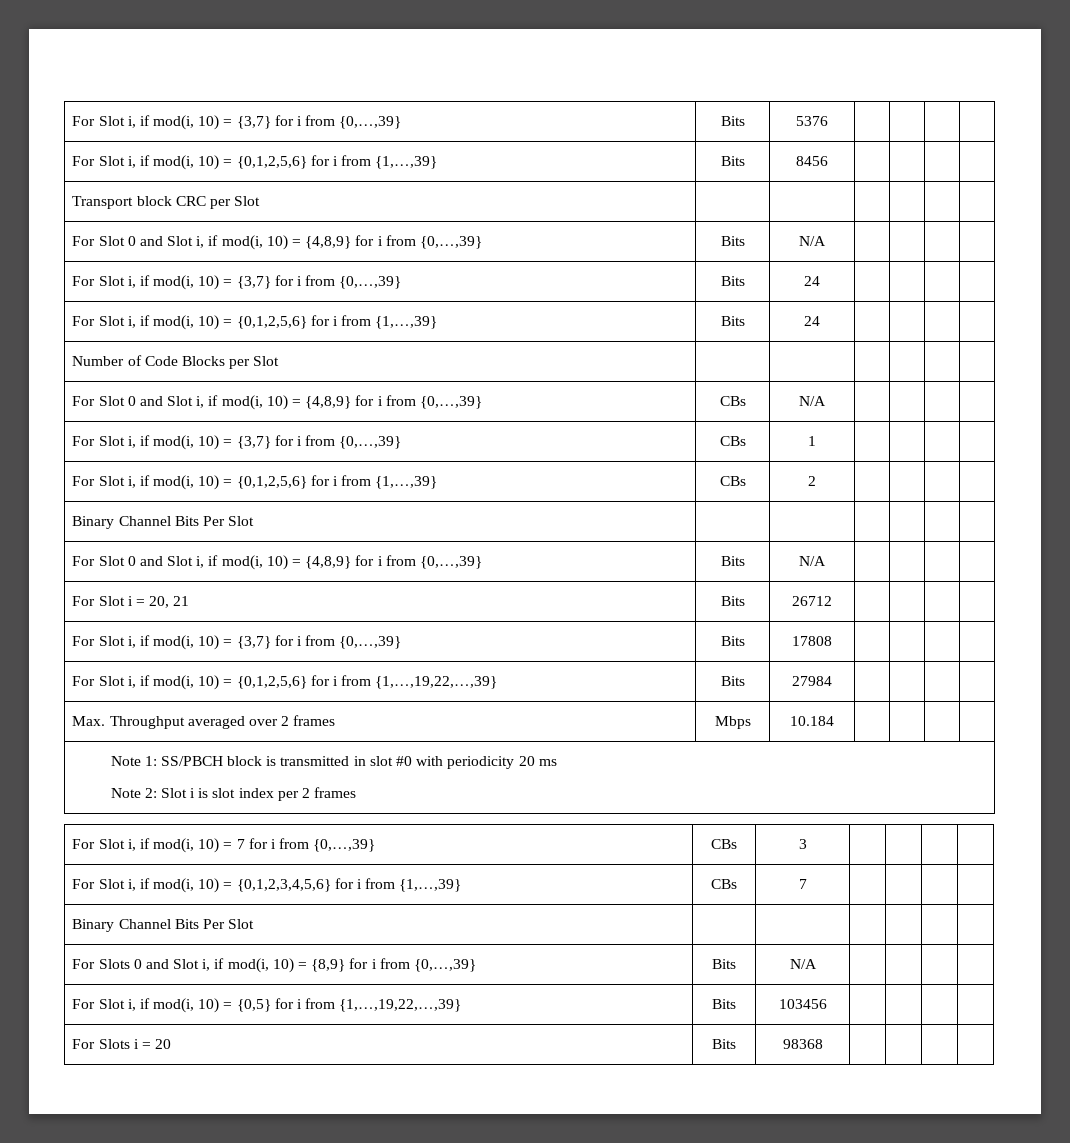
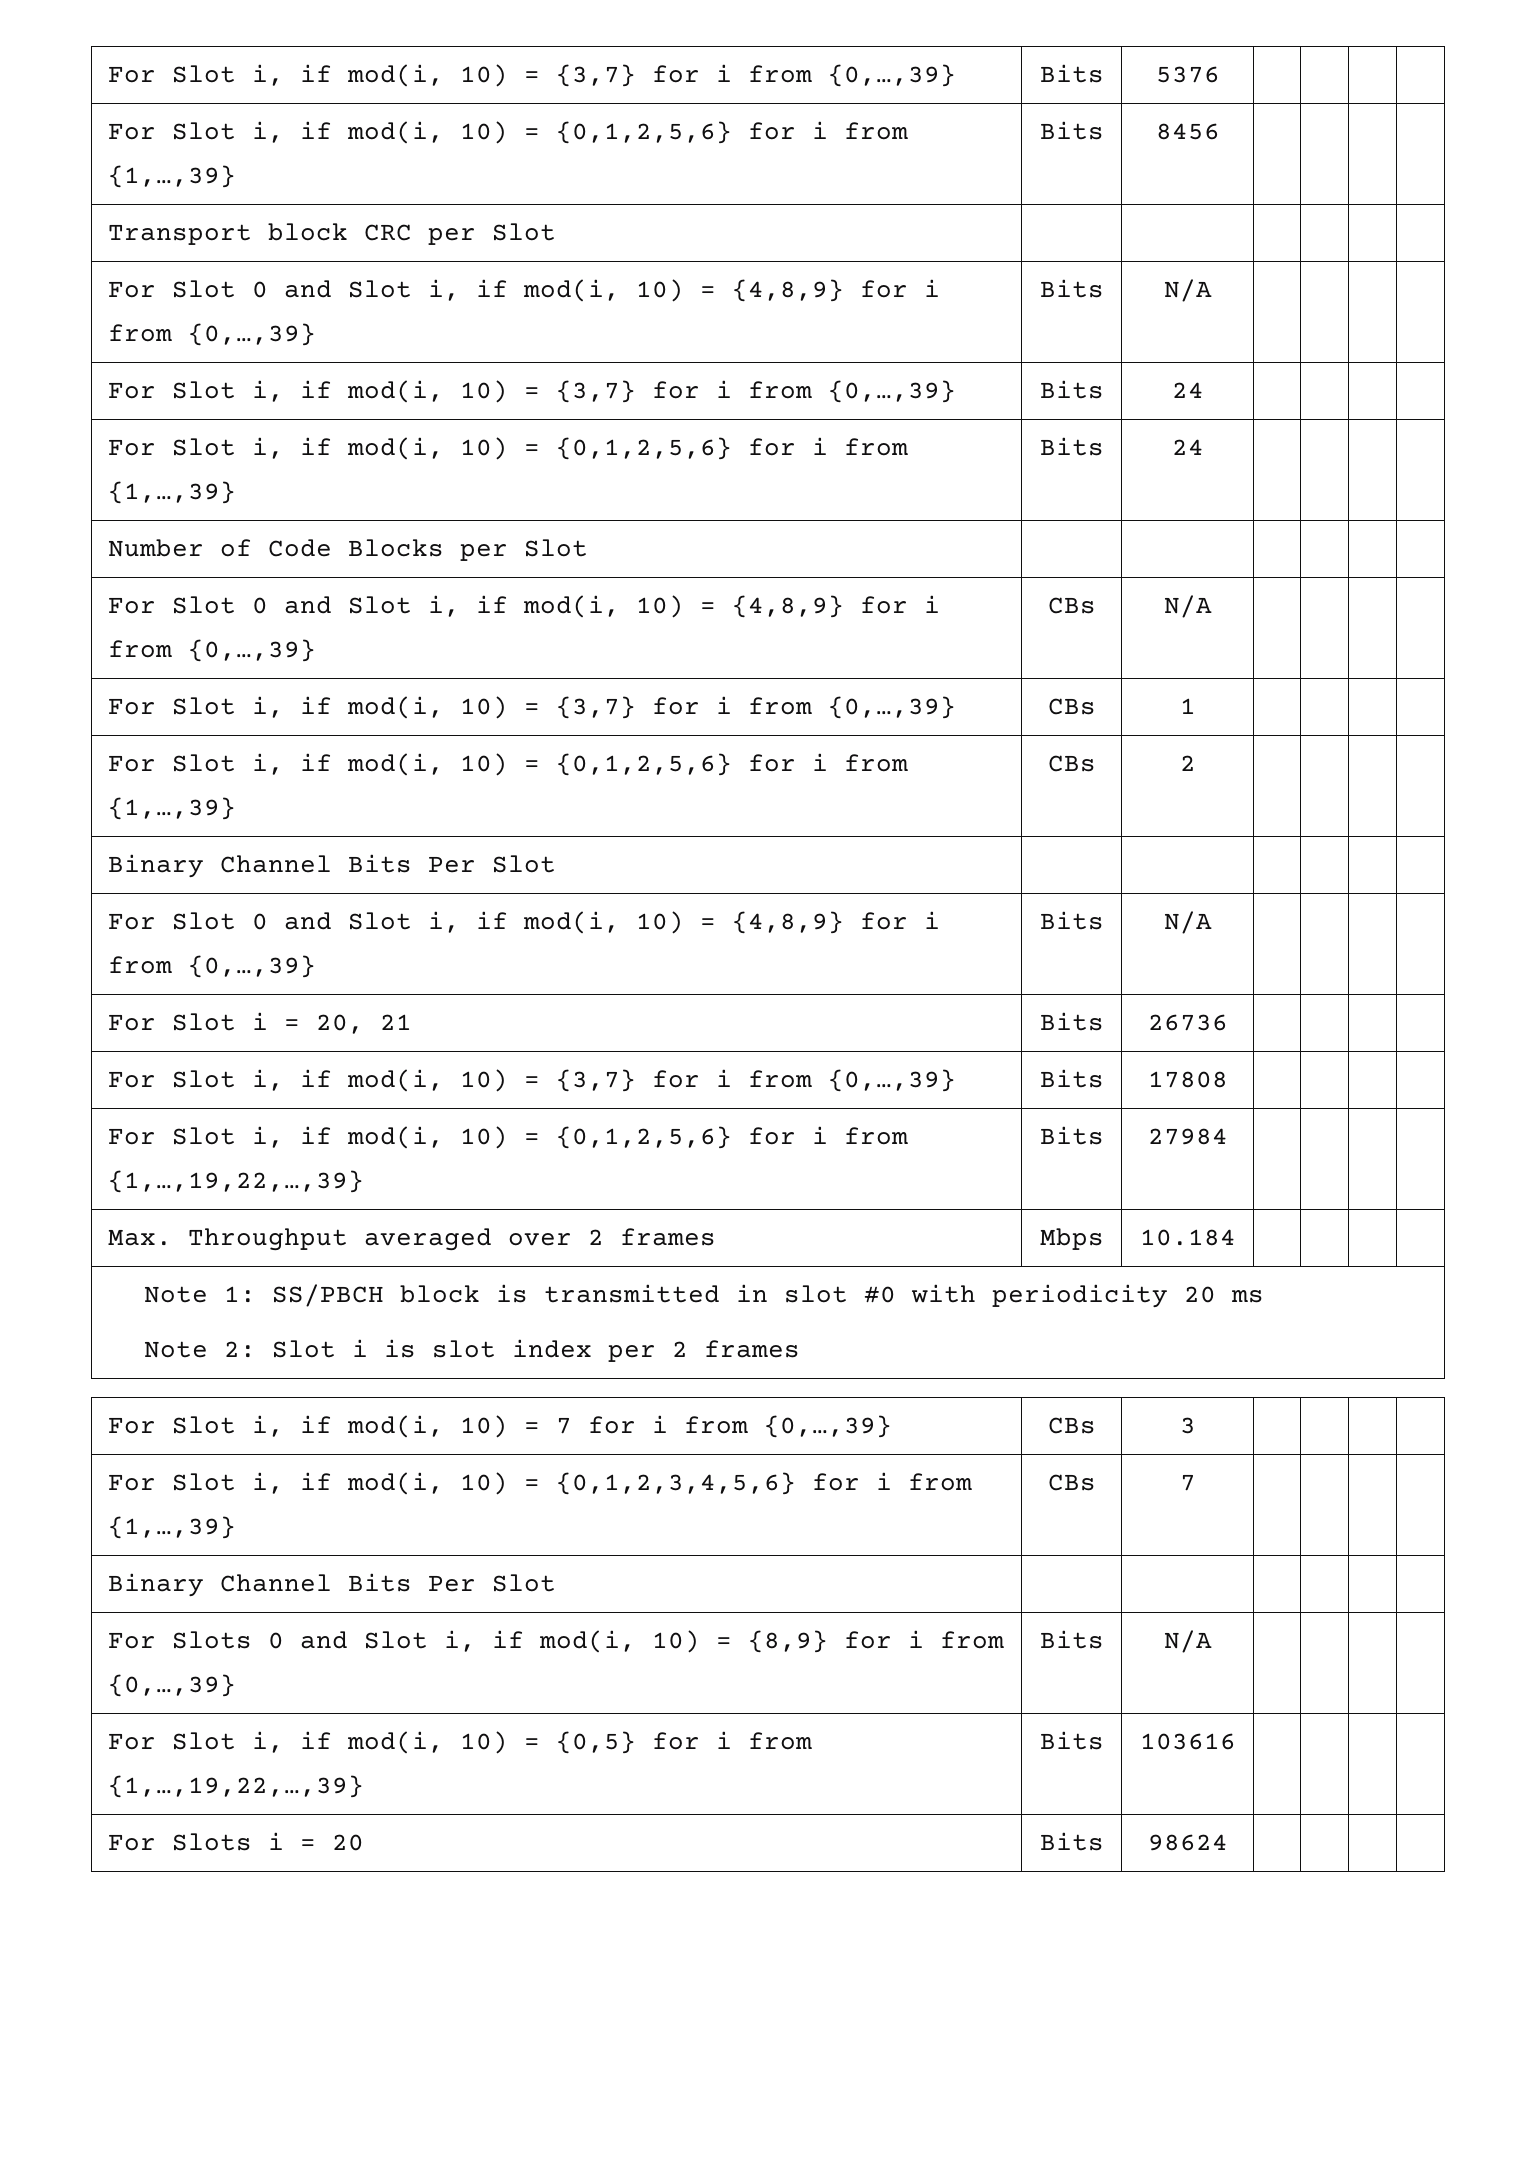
[792,596,832,606] 26712 -> [1147,1014,1228,1031] 26736
[778,999,827,1009] 103456 -> [1139,1733,1236,1750] 103616
[782,1039,823,1049] 98368 -> [1147,1834,1228,1851] 98624

